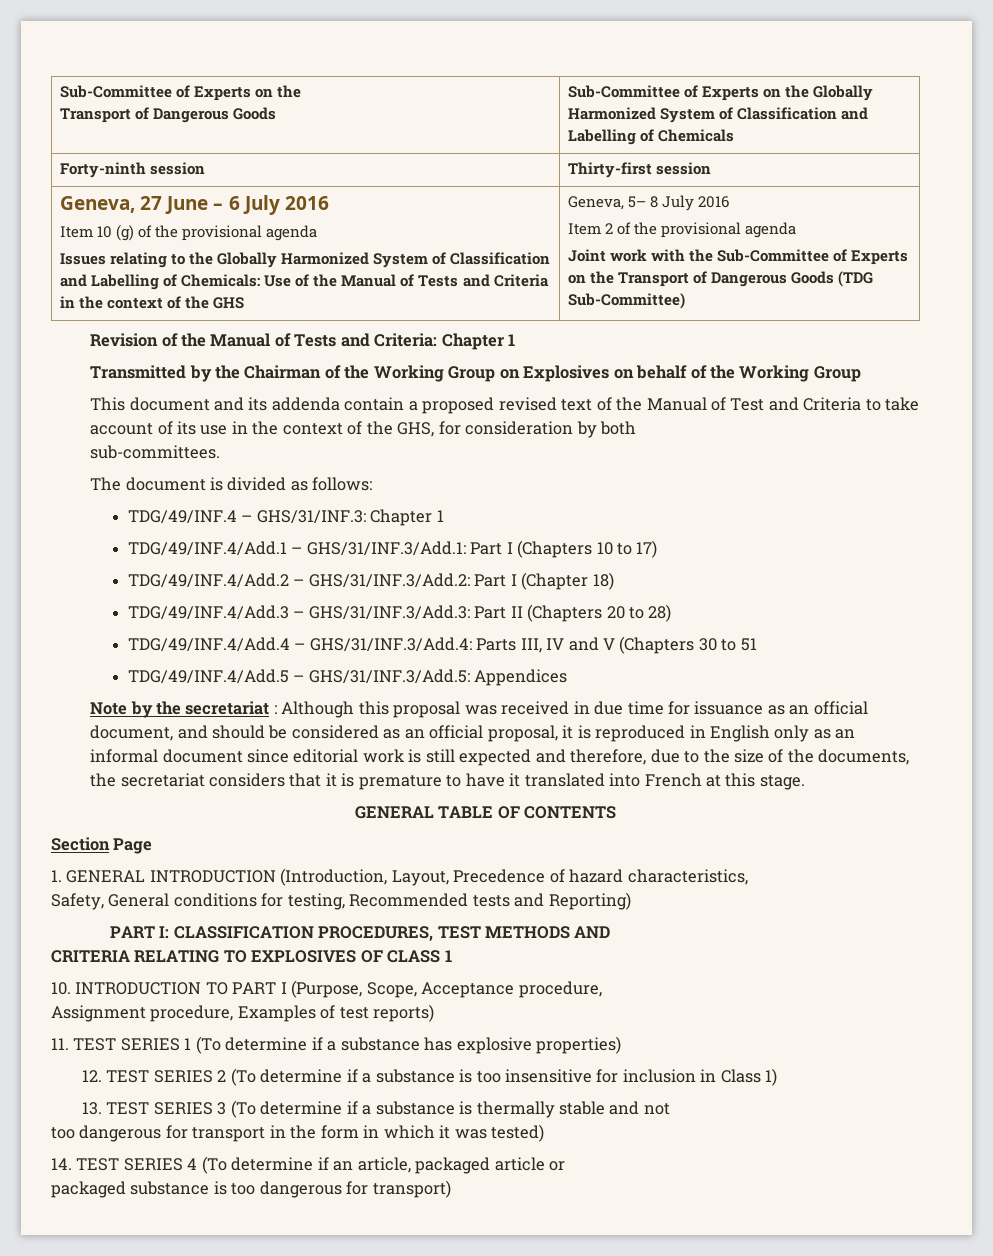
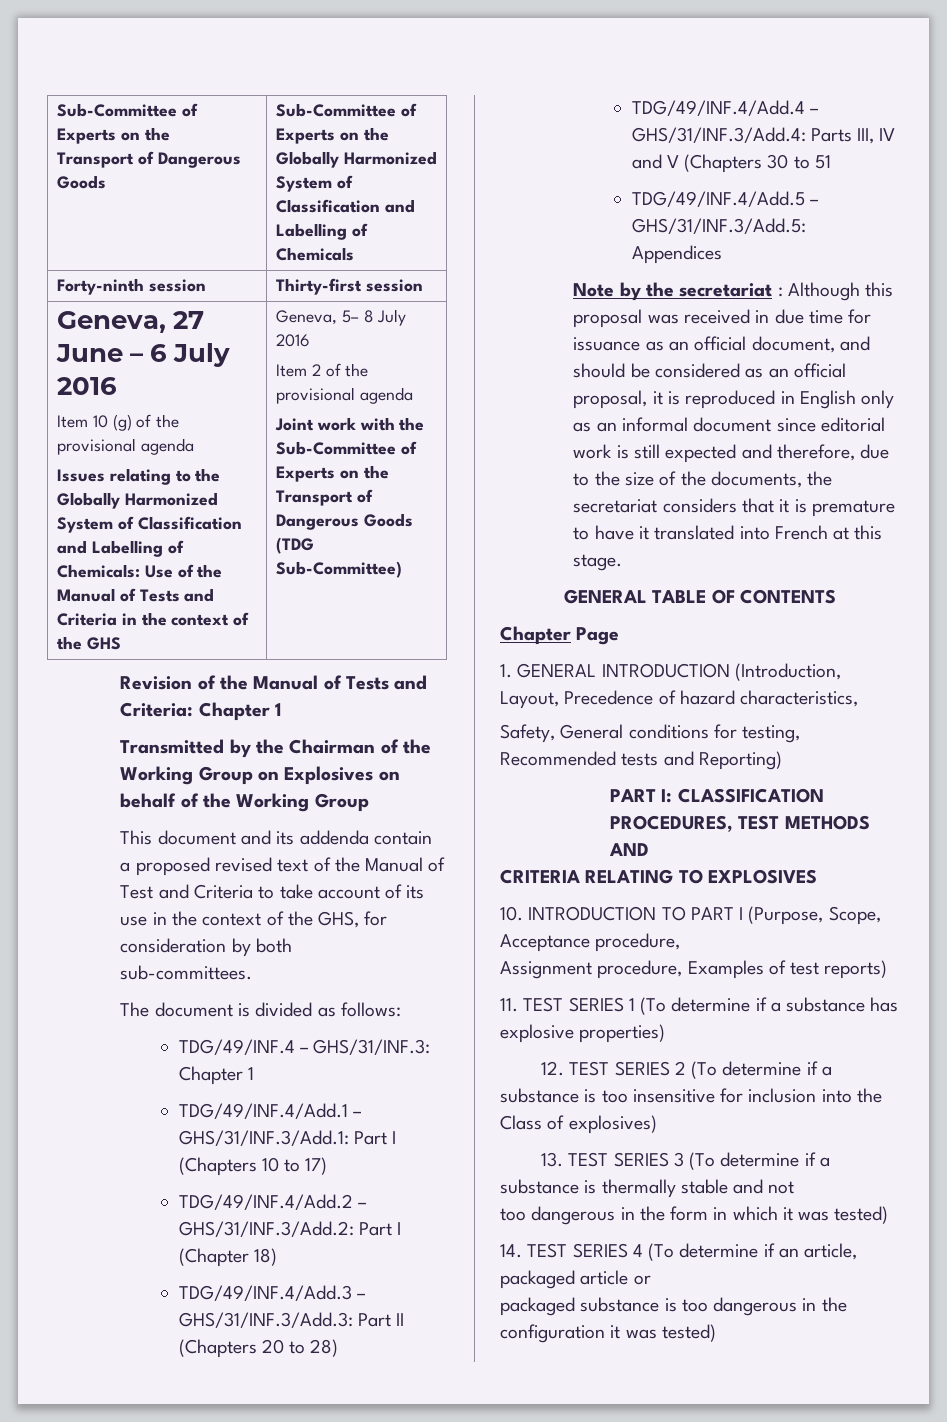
[51,837,110,851] Section -> [500,626,571,645] Chapter
[360,950,452,963] OF CLASS 1 -> (817, 876) none
[700,1068,778,1086] in Class 1) -> [821,1088,882,1103] [500,1115,657,1134] into the Class of explosives)
[165,1125,266,1142] for transport -> (616, 1215) none
[346,1180,451,1198] for transport) -> [802,1297,847,1312] [500,1324,716,1343] in the configuration it was tested)

